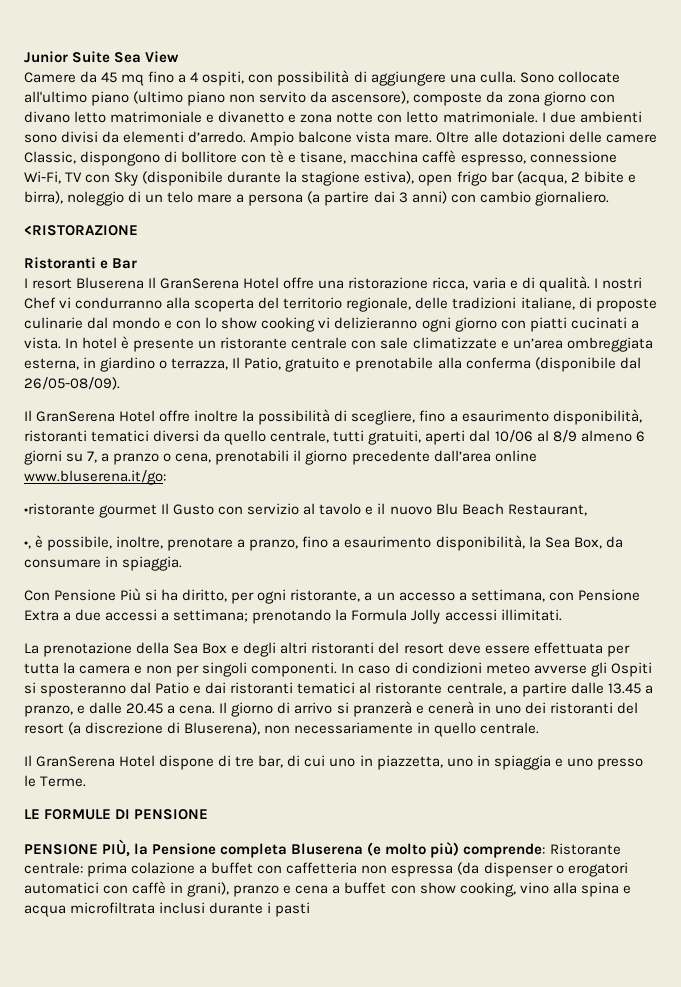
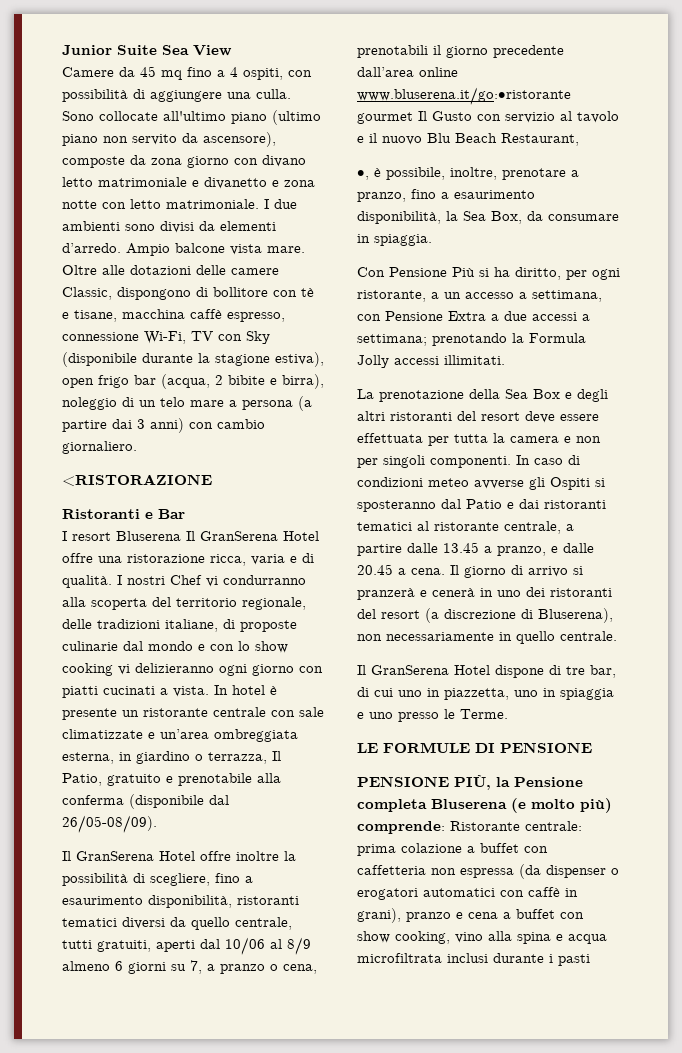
[24,470,166,485] [24,503,95,515] www.bluserena.it/go: // •ristorante -> [357,87,571,105] www.bluserena.it/go:•ristorante

